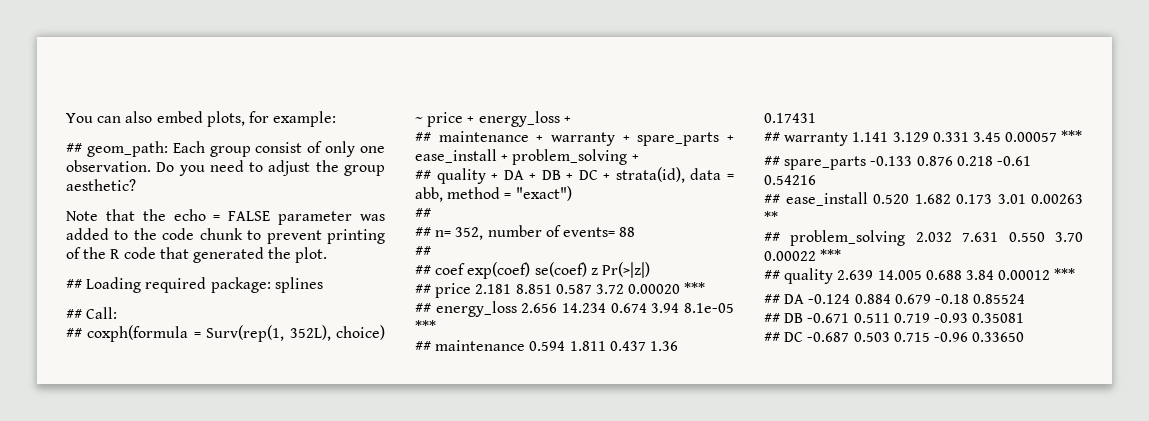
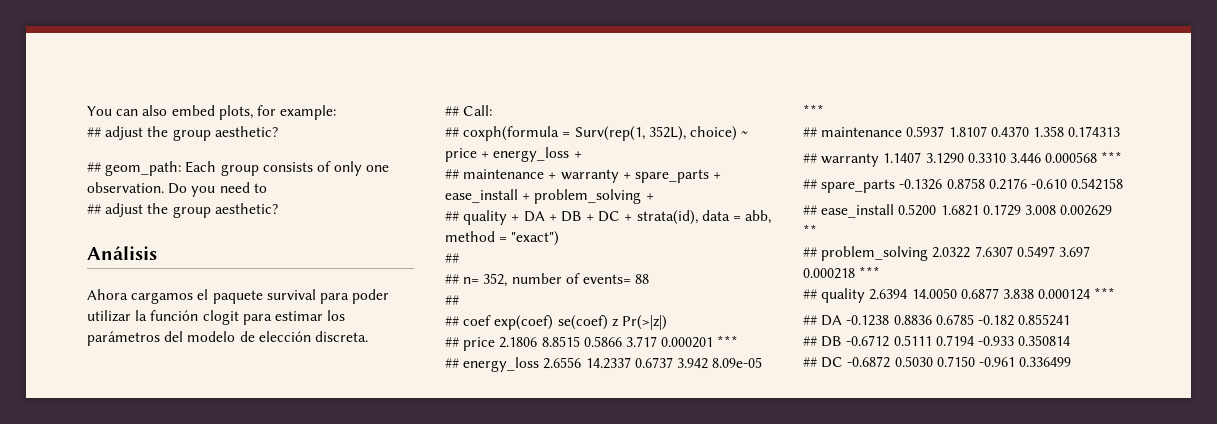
(337, 119) none -> [87,126,278,141] // ## adjust the group aesthetic?
[255,142,303,153] consist -> [262,162,313,172] consists
[268,160,385,176] [66,179,136,191] [66,209,385,225] [66,228,385,244] [66,247,328,263] [66,277,323,293] adjust the group aesthetic? // Note that the echo = FALSE parameter was added to the code chunk to prevent printing of the R code that generated the plot. // ## Loading required package: splines -> [87,203,278,218] [87,246,157,260] [87,289,390,304] [87,310,346,325] [87,331,368,346] // ## adjust the group aesthetic? // Análisis // Ahora cargamos el paquete survival para poder utilizar la función clogit para estimar los parámetros del modelo de elección discreta.
[475,282,706,294] [415,301,734,317] [415,320,436,332] [415,340,678,351] [764,113,816,123] [764,130,1083,146] [764,156,1031,170] [764,175,816,185] [764,192,1083,206] [764,211,778,223] [764,230,1083,246] [764,249,842,261] [764,268,1076,284] [764,294,1026,304] [764,313,1025,323] [764,332,1025,342] 2.181 8.851 0.587 3.72 0.00020 *** // ## energy_loss 2.656 14.234 0.674 3.94 8.1e-05 *** // ## maintenance 0.594 1.811 0.437 1.36 0.17431 // ## warranty 1.141 3.129 0.331 3.45 0.00057 *** // ## spare_parts -0.133 0.876 0.218 -0.61 0.54216 // ## ease_install 0.520 1.682 0.173 3.01 0.00263 ** // ## problem_solving 2.032 7.631 0.550 3.70 0.00022 *** // ## quality 2.639 14.005 0.688 3.84 0.00012 *** // ## DA -0.124 0.884 0.679 -0.18 0.85524 // ## DB -0.671 0.511 0.719 -0.93 0.35081 // ## DC -0.687 0.503 0.715 -0.96 0.33650 -> [499,335,739,348] [445,357,763,372] [803,104,824,116] [803,126,1121,137] [803,151,1123,167] [803,178,1124,193] [803,204,1113,218] [803,224,817,236] [803,246,1090,261] [803,266,881,279] [803,287,1116,303] [803,314,1071,326] [803,335,1071,347] [803,356,1072,368] 2.1806 8.8515 0.5866 3.717 0.000201 *** // ## energy_loss 2.6556 14.2337 0.6737 3.942 8.09e-05 *** // ## maintenance 0.5937 1.8107 0.4370 1.358 0.174313 // ## warranty 1.1407 3.1290 0.3310 3.446 0.000568 *** // ## spare_parts -0.1326 0.8758 0.2176 -0.610 0.542158 // ## ease_install 0.5200 1.6821 0.1729 3.008 0.002629 ** // ## problem_solving 2.0322 7.6307 0.5497 3.697 0.000218 *** // ## quality 2.6394 14.0050 0.6877 3.838 0.000124 *** // ## DA -0.1238 0.8836 0.6785 -0.182 0.855241 // ## DB -0.6712 0.5111 0.7194 -0.933 0.350814 // ## DC -0.6872 0.5030 0.7150 -0.961 0.336499

